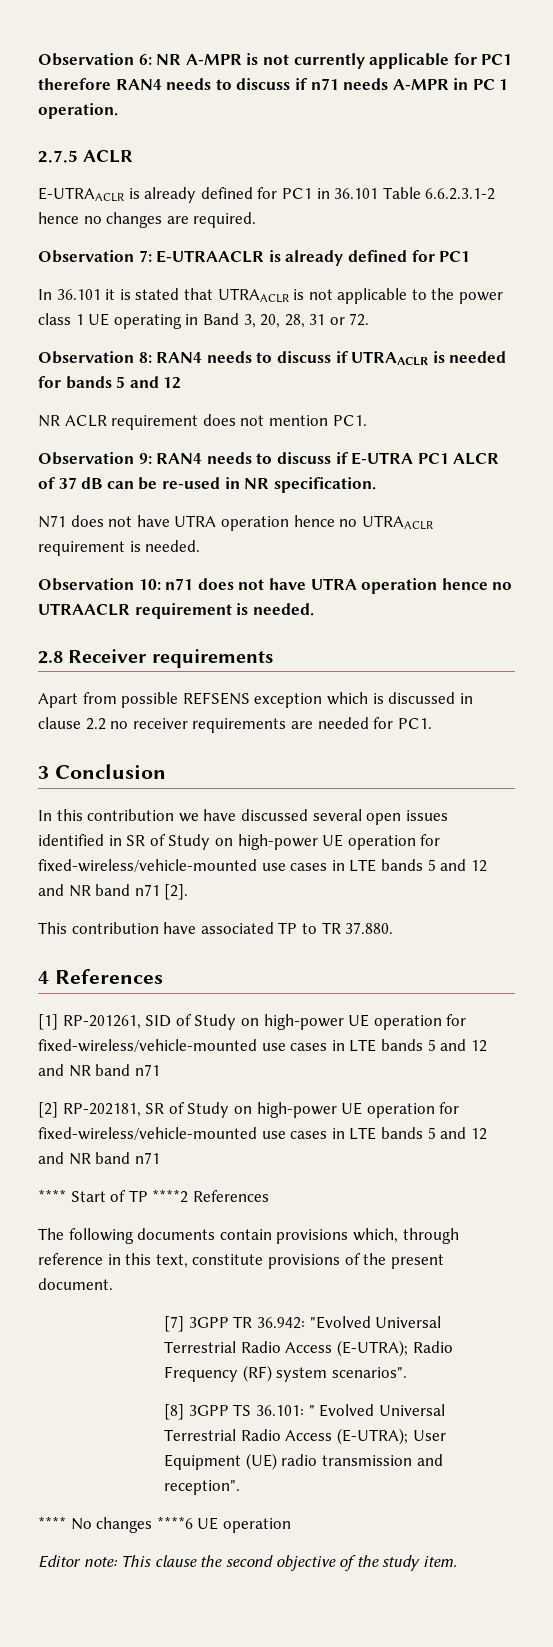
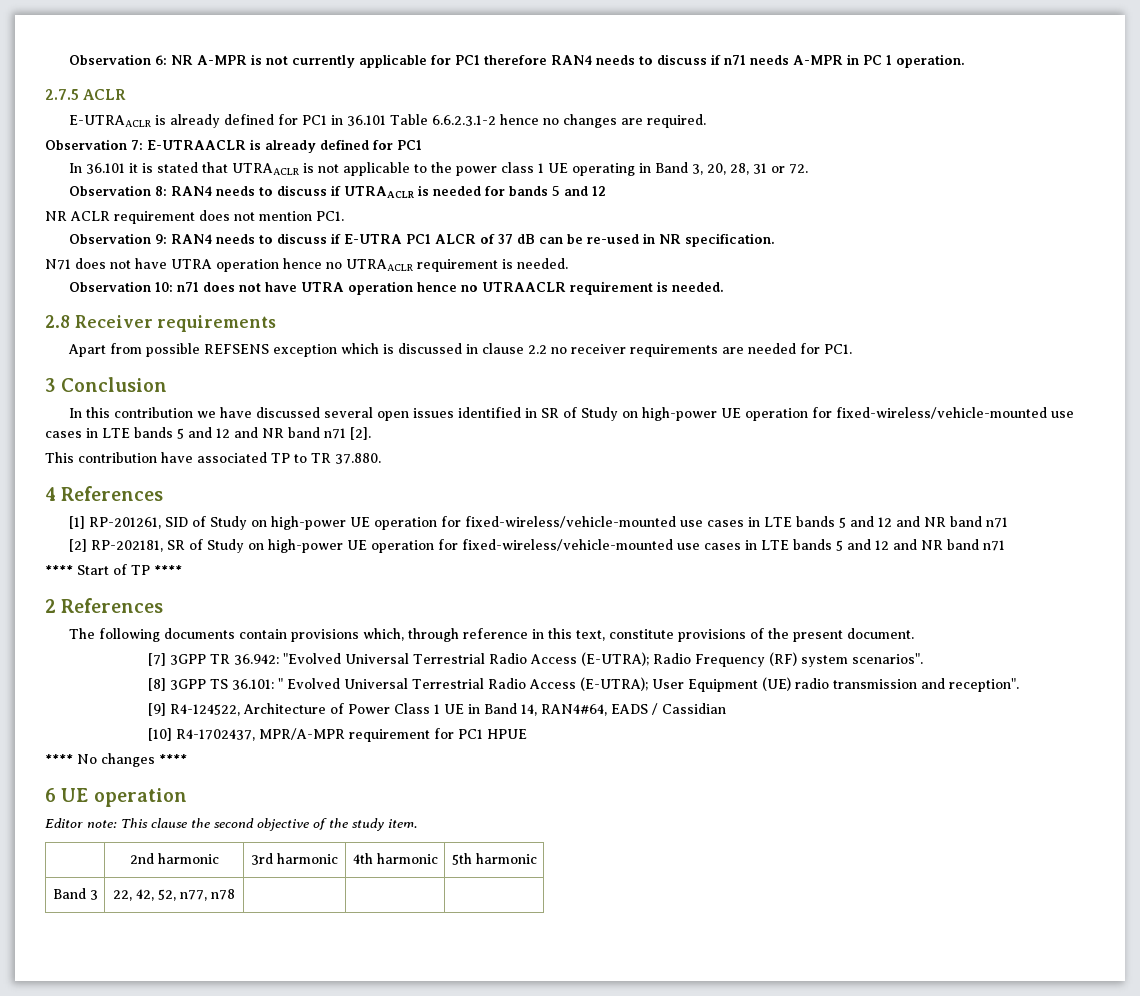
[152,1189,189,1203] ****2 -> [154,565,182,575] [45,599,56,613] **** // 2
(241, 1487) none -> [148,703,727,716] [148,728,528,742] // [9] R4-124522, Architecture of Power Class 1 UE in Band 14, RAN4#64, EADS / Cassidian // [10] R4-1702437, MPR/A-MPR requirement for PC1 HPUE
[156,1516,193,1529] ****6 -> [159,754,187,764] [45,788,56,802] **** // 6
(457, 1561) none -> [129,853,219,864] [251,853,338,865] [352,853,438,864] [451,853,537,865] [52,888,98,900] [113,889,235,901] // | 2nd harmonic | 3rd harmonic | 4th harmonic | 5th harmonic // Band 3 | 22, 42, 52, n77, n78 | | |

